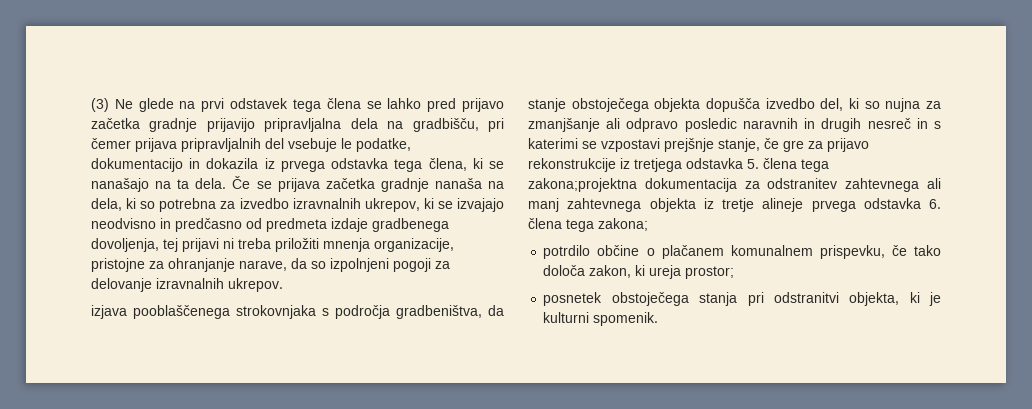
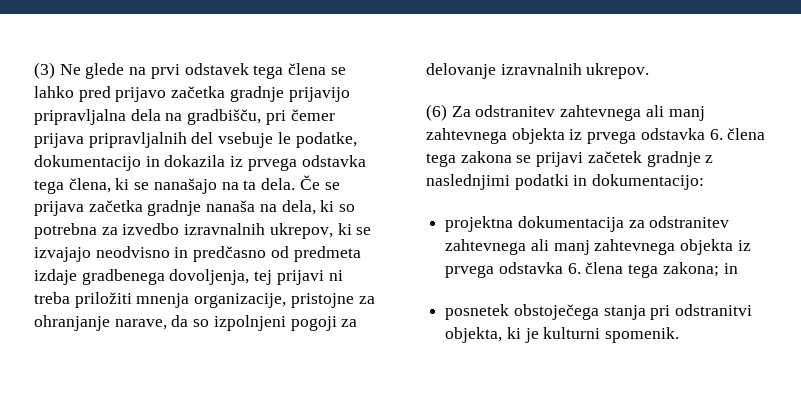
[91,305,504,319] [528,98,941,112] [528,118,941,132] [528,138,869,152] [528,158,829,172] [528,178,637,192] izjava pooblaščenega strokovnjaka s področja gradbeništva, da stanje obstoječega objekta dopušča izvedbo del, ki so nujna za zmanjšanje ali odpravo posledic naravnih in drugih nesreč in s katerimi se vzpostavi prejšnje stanje, če gre za prijavo rekonstrukcije iz tretjega odstavka 5. člena tega zakona;projektna -> [426,104,705,121] [426,128,766,144] [426,151,714,167] [426,174,705,190] [445,216,514,232] (6) Za odstranitev zahtevnega ali manj zahtevnega objekta iz prvega odstavka 6. člena tega zakona se prijavi začetek gradnje z naslednjimi podatki in dokumentacijo: // projektna
[722,198,804,212] tretje alineje -> (751, 245) none
[543,245,941,259] [543,265,735,279] // potrdilo občine o plačanem komunalnem prispevku, če tako določa zakon, ki ureja prostor; -> [723,263,738,274] in

